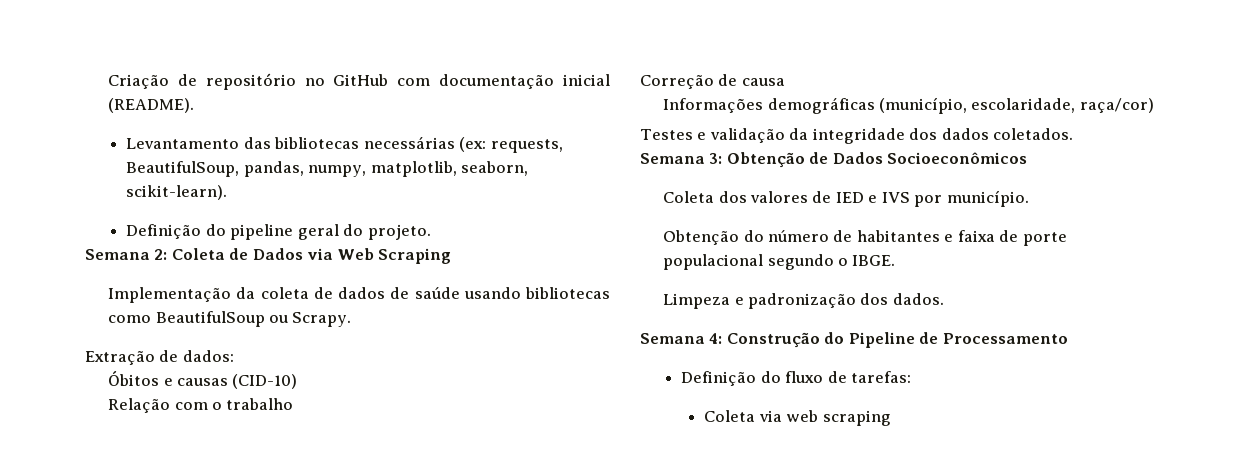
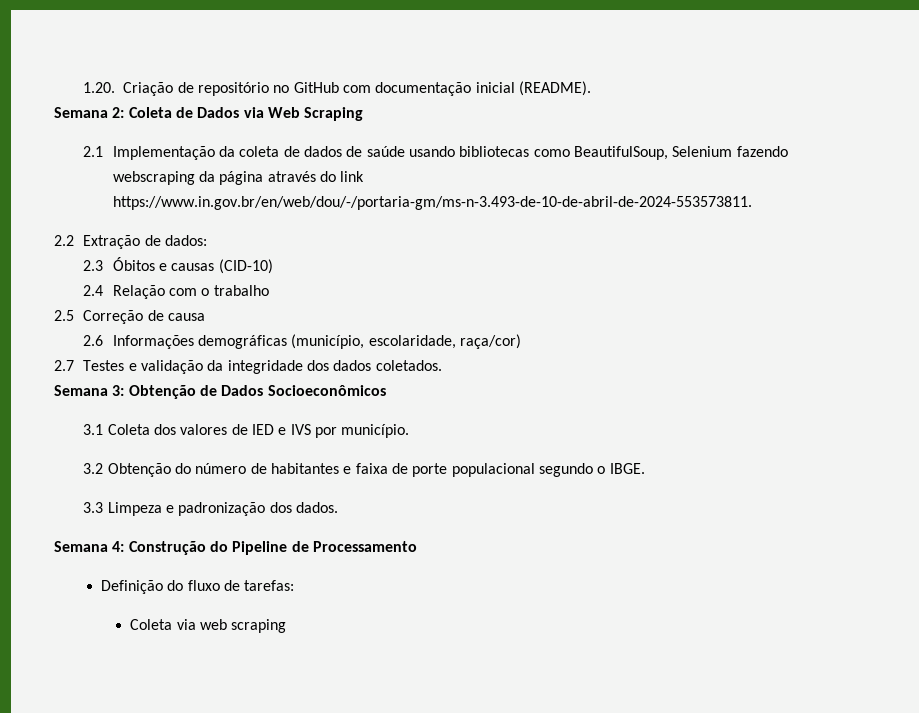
(108, 81) none -> [83,82,116,93] 1.20.
[126,136,563,153] [126,161,529,177] [126,185,228,200] [126,224,431,240] // Levantamento das bibliotecas necessárias (ex: requests, BeautifulSoup, pandas, numpy, matplotlib, seaborn, scikit-learn). // Definição do pipeline geral do projeto. -> (591, 88) none
(452, 256) none -> [83,146,104,157] 2.1
[155,311,352,327] BeautifulSoup ou Scrapy. // -> [573,146,788,160] [112,171,365,185] [112,196,752,210] [54,235,74,246] BeautifulSoup, Selenium fazendo webscraping da página através do link https://www.in.gov.br/en/web/dou/-/portaria-gm/ms-n-3.493-de-10-de-abril-de-2024-553573811. // 2.2
(234, 356) none -> [83,260,104,271] 2.3
(298, 381) none -> [83,285,104,296] 2.4
(294, 404) none -> [54,310,74,321] 2.5
(785, 82) none -> [83,335,104,346] 2.6
(1154, 105) none -> [54,360,74,371] 2.7
(1028, 158) none -> [83,424,104,435] 3.1
(1029, 198) none -> [83,463,104,474] 3.2
(896, 260) none -> [83,502,104,513] 3.3

